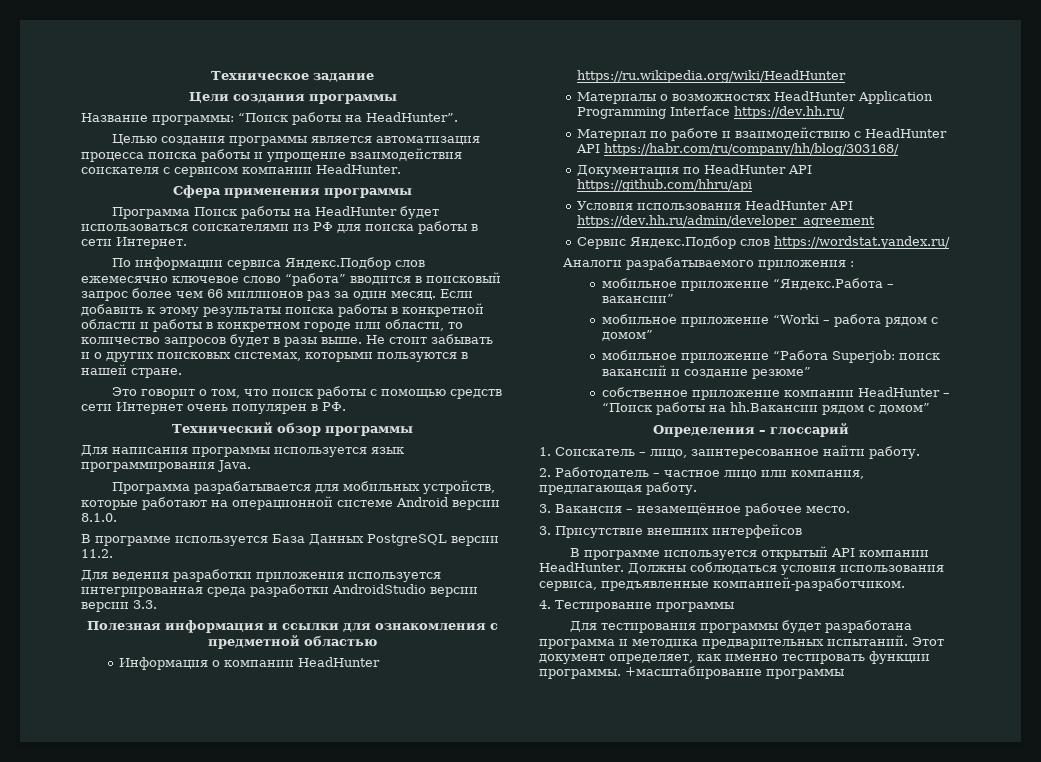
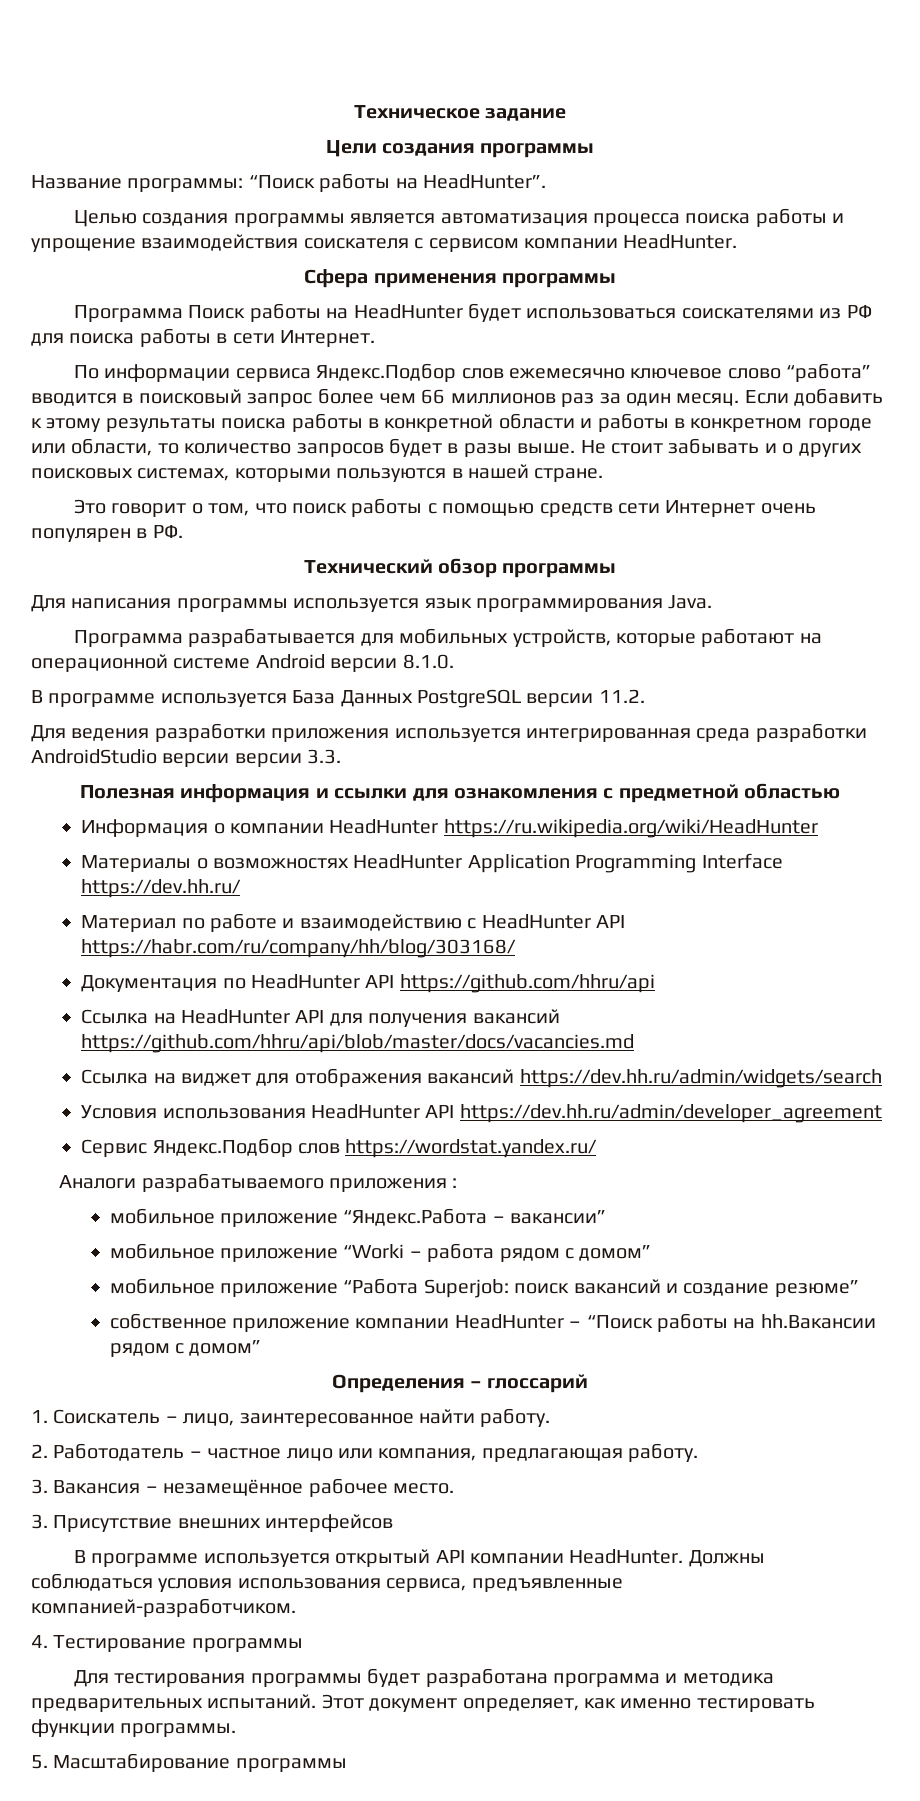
(753, 185) none -> [81,1009,560,1027] [81,1034,635,1053] [81,1068,882,1088] // Ссылка на HeadHunter API для получения вакансий https://github.com/hhru/api/blob/master/docs/vacancies.md // Ссылка на виджет для отображения вакансий https://dev.hh.ru/admin/widgets/search
[625,666,762,679] +масштабирование -> [31,1753,231,1772] // 5. Масштабирование

